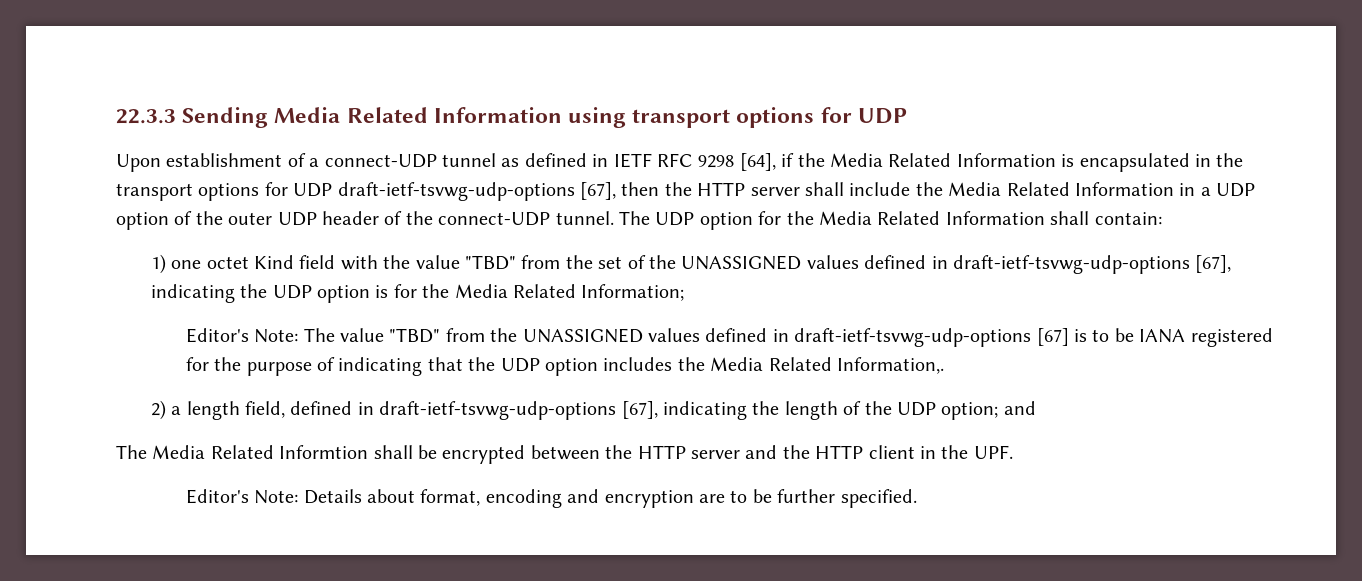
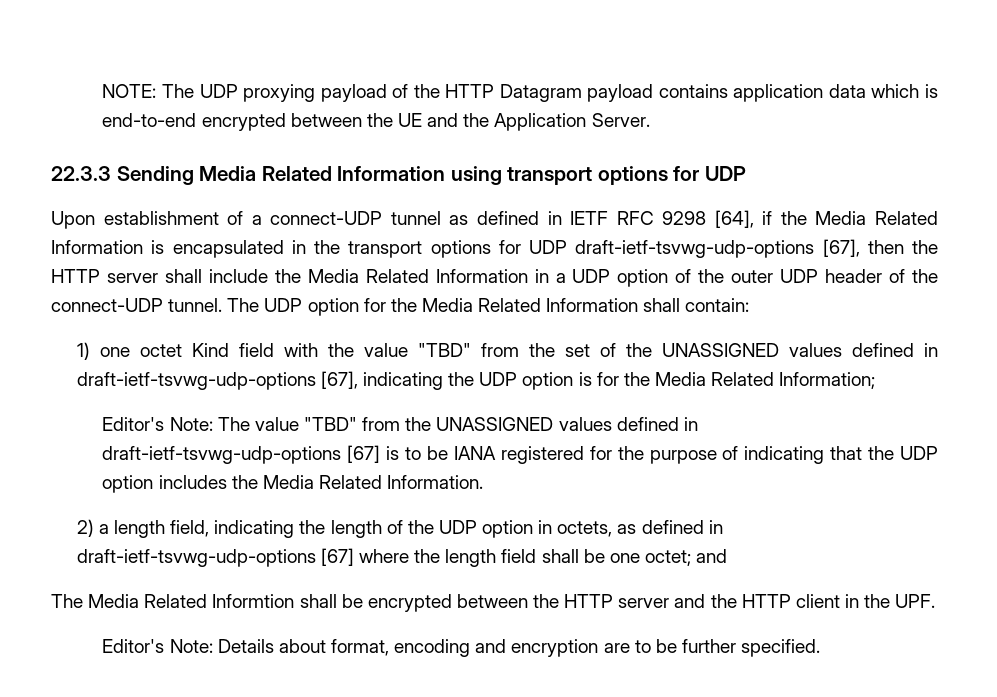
(116, 116) none -> [102,84,939,102] [102,113,650,131] NOTE: The UDP proxying payload of the HTTP Datagram payload contains application data which is end-to-end encrypted between the UE and the Application Server. //
[836,357,944,374] Information,. -> [387,475,484,489] Information.
[290,401,658,420] defined in draft-ietf-tsvwg-udp-options [67], -> (210, 528) none
[941,402,999,420] option; -> [482,520,723,538] [76,548,691,567] option in octets, as defined in draft-ietf-tsvwg-udp-options [67] where the length field shall be one octet;

